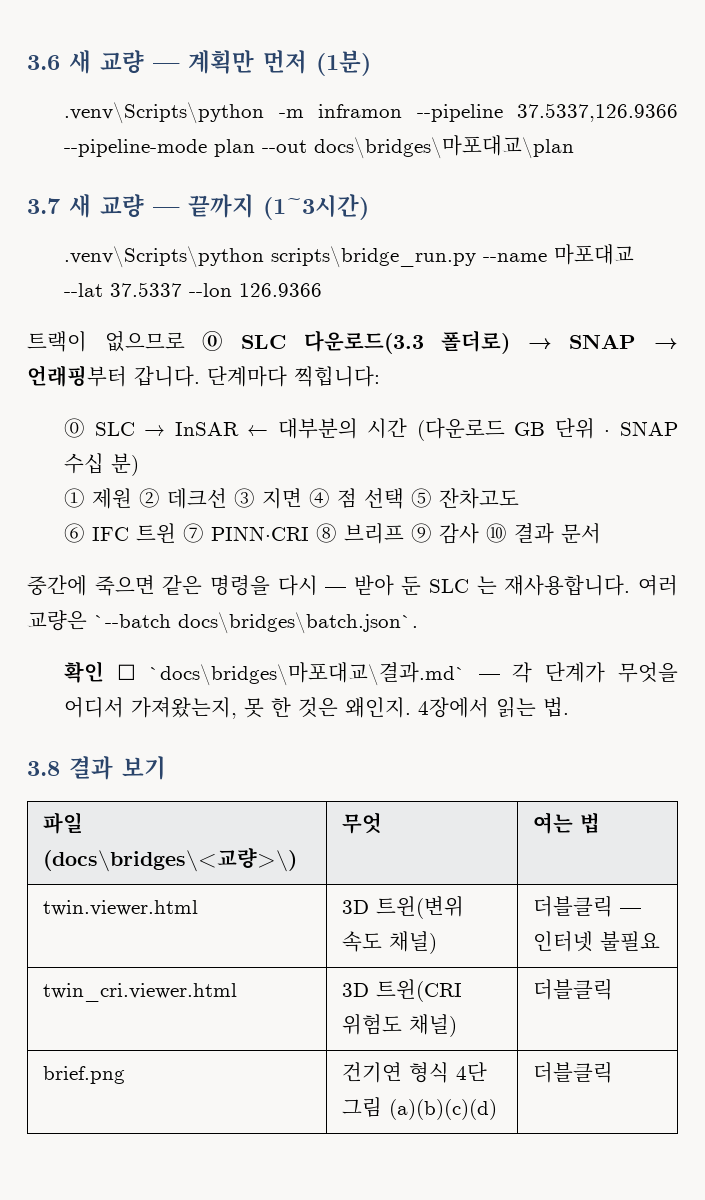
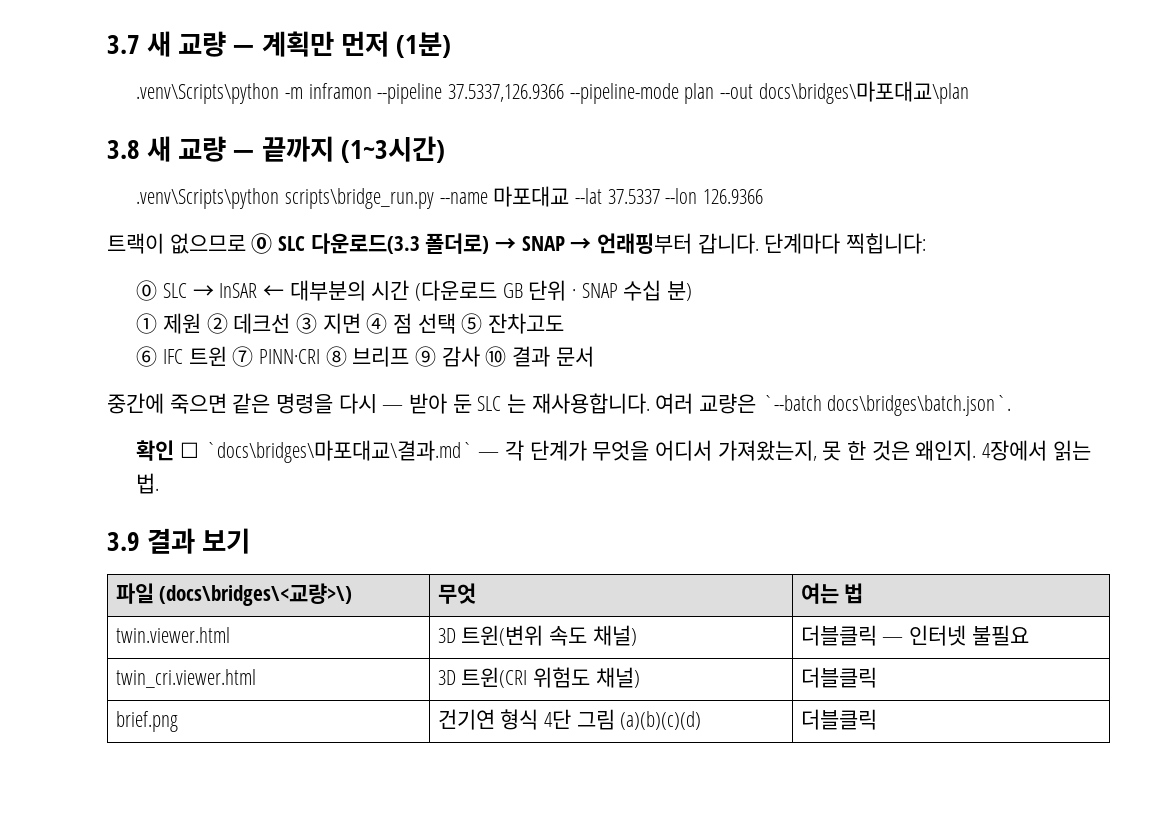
[27,55,60,70] 3.6 -> [107,35,140,54] 3.7
[27,198,60,214] 3.7 -> [107,140,140,159] 3.8
[27,761,60,776] 3.8 -> [107,532,140,551] 3.9

